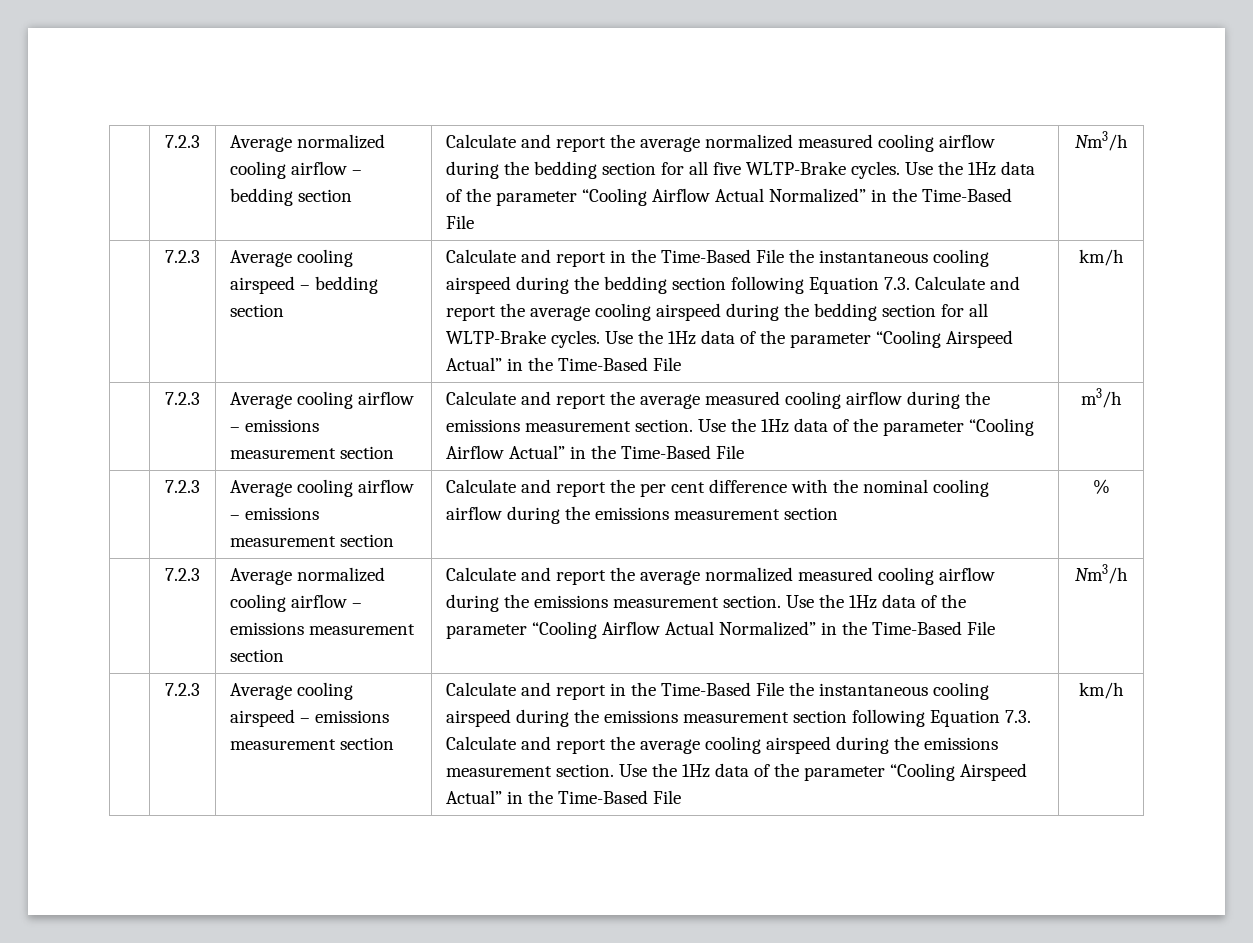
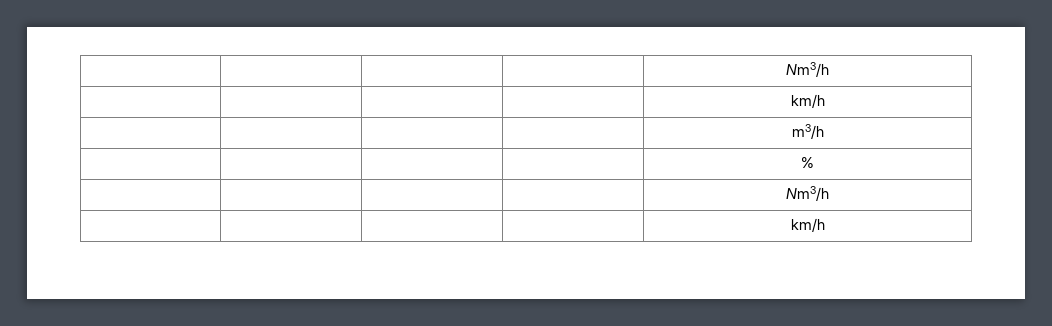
[165,135,200,148] [230,134,386,152] [230,161,363,179] [230,188,353,206] [446,134,996,152] [446,161,1036,179] [446,188,1013,206] [446,215,475,229] [1074,131,1128,151] [165,250,200,263] [230,249,354,267] [230,276,379,294] [230,304,285,317] [446,249,990,267] [446,276,1021,294] [446,303,989,321] [446,330,1014,348] [446,357,682,371] [1078,249,1124,266] [165,392,200,405] [230,391,415,409] [230,419,320,432] [230,446,395,459] [446,391,991,409] [446,418,1035,436] [446,445,745,459] [1080,388,1122,408] [165,480,200,493] [230,479,415,497] [230,507,320,520] [230,534,395,547] [446,479,990,497] [446,506,839,524] [1092,479,1110,494] [165,568,200,581] [230,567,386,585] [230,594,363,612] [230,622,416,635] [230,649,285,662] [446,567,996,585] [446,594,967,612] [446,621,996,639] [1074,564,1128,584] [165,683,200,696] [230,682,354,700] [230,709,390,727] [230,737,395,750] [446,682,990,700] [446,709,1032,727] [446,736,999,754] [446,763,1028,781] [446,790,682,804] | 7.2.3 | Average normalized cooling airflow – bedding section | Calculate and report the average normalized measured cooling airflow during the bedding section for all five WLTP-Brake cycles. Use the 1Hz data of the parameter “Cooling Airflow Actual Normalized” in the Time-Based File | Nm3/h // | 7.2.3 | Average cooling airspeed – bedding section | Calculate and report in the Time-Based File the instantaneous cooling airspeed during the bedding section following Equation 7.3. Calculate and report the average cooling airspeed during the bedding section for all WLTP-Brake cycles. Use the 1Hz data of the parameter “Cooling Airspeed Actual” in the Time-Based File | km/h // | 7.2.3 | Average cooling airflow – emissions measurement section | Calculate and report the average measured cooling airflow during the emissions measurement section. Use the 1Hz data of the parameter “Cooling Airflow Actual” in the Time-Based File | m3/h // | 7.2.3 | Average cooling airflow – emissions measurement section | Calculate and report the per cent difference with the nominal cooling airflow during the emissions measurement section | % // | 7.2.3 | Average normalized cooling airflow – emissions measurement section | Calculate and report the average normalized measured cooling airflow during the emissions measurement section. Use the 1Hz data of the parameter “Cooling Airflow Actual Normalized” in the Time-Based File | Nm3/h // | 7.2.3 | Average cooling airspeed – emissions measurement section | Calculate and report in the Time-Based File the instantaneous cooling airspeed during the emissions measurement section following Equation 7.3. Calculate and report the average cooling airspeed during the emissions measurement section. Use the 1Hz data of the parameter “Cooling Airspeed Actual” in the Time-Based File -> [786,62,829,77] [790,94,825,108] [791,124,824,139] [801,157,814,168] [786,186,829,201] | | | | Nm3/h // | | | | km/h // | | | | m3/h // | | | | % // | | | | Nm3/h // | | |

